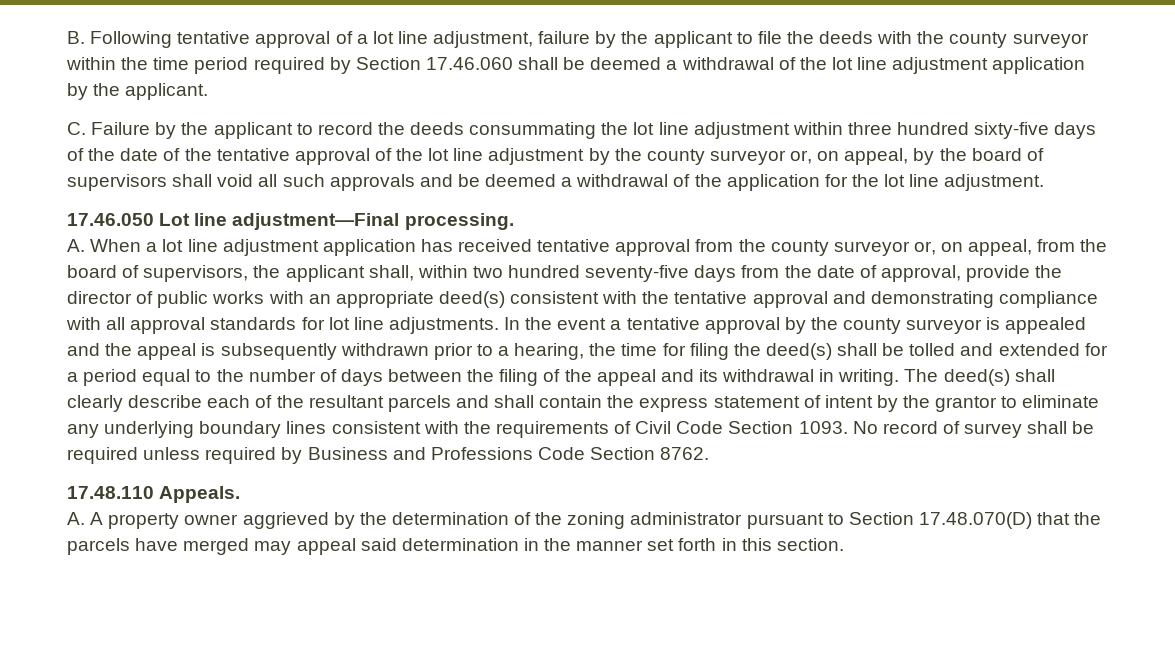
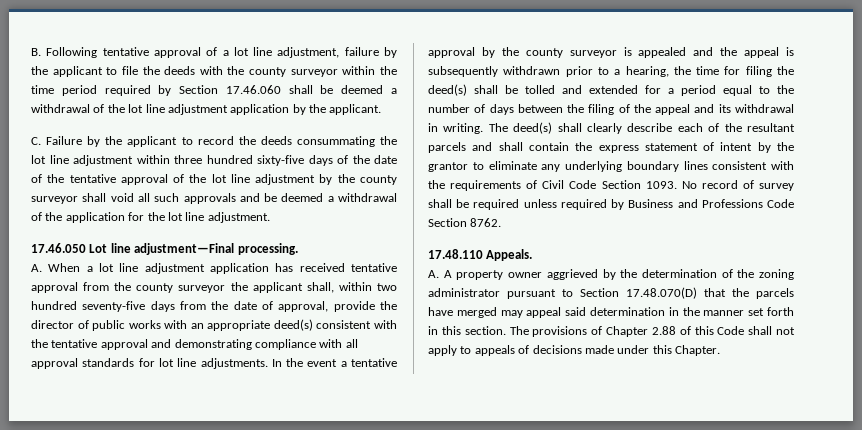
[790,148,1044,165] [67,174,167,191] or, on appeal, by the board of supervisors -> (78, 200) none
[913,239,1108,256] [67,265,249,282] or, on appeal, from the board of supervisors, -> (226, 289) none
(844, 544) none -> [509,326,795,337] [428,345,720,356] The provisions of Chapter 2.88 of this Code shall not apply to appeals of decisions made under this Chapter.

